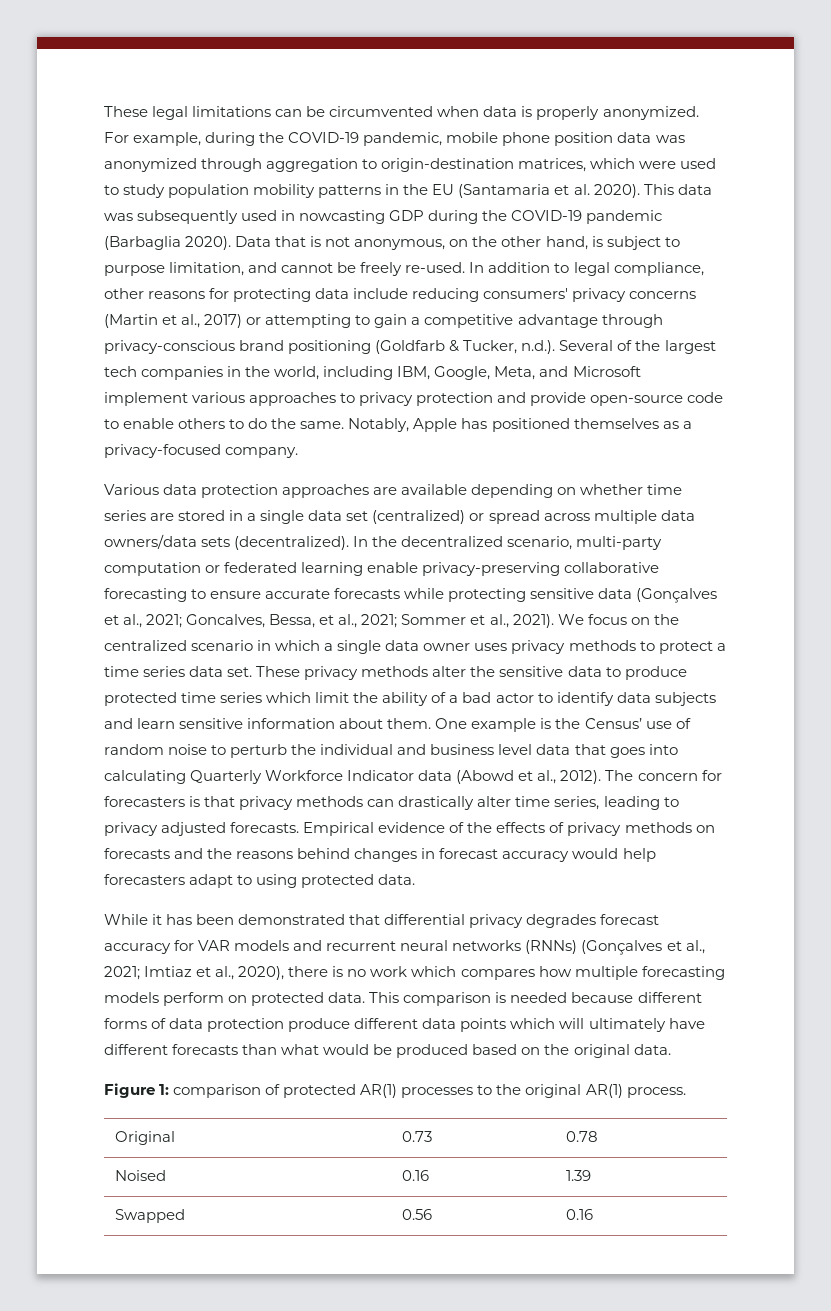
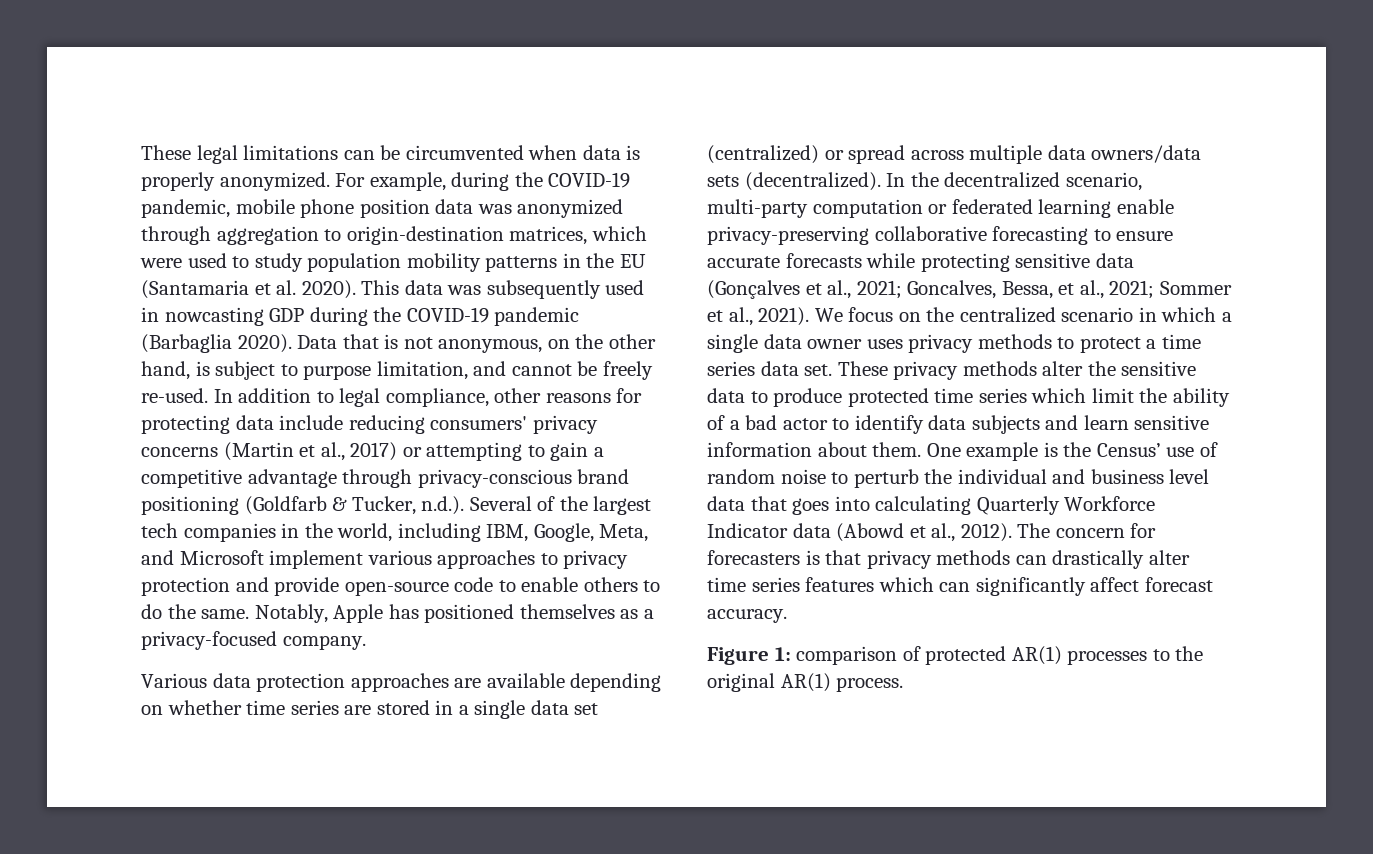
[554,796,679,810] [104,822,715,836] [104,848,656,862] [104,874,416,888] [104,914,660,928] [104,940,705,955] [104,966,725,980] [104,992,702,1006] [104,1018,705,1032] [104,1044,671,1058] series, leading to privacy adjusted forecasts. Empirical evidence of the effects of privacy methods on forecasts and the reasons behind changes in forecast accuracy would help forecasters adapt to using protected data. // While it has been demonstrated that differential privacy degrades forecast accuracy for VAR models and recurrent neural networks (RNNs) (Gonçalves et al., 2021; Imtiaz et al., 2020), there is no work which compares how multiple forecasting models perform on protected data. This comparison is needed because different forms of data protection produce different data points which will ultimately have different forecasts than what would be produced based on the original data. -> [751,577,1213,596] [707,609,787,623] series features which can significantly affect forecast accuracy.
[115,1131,176,1145] [402,1131,433,1142] [566,1131,599,1142] [115,1170,167,1181] [402,1170,430,1181] [566,1170,592,1181] [115,1209,186,1223] [402,1209,433,1220] [566,1209,594,1220] // Original | 0.73 | 0.78 // Noised | 0.16 | 1.39 // Swapped | 0.56 | 0.16 -> (904, 684) none

